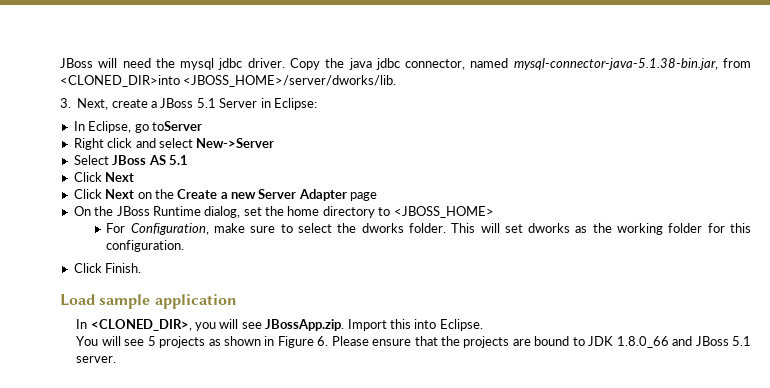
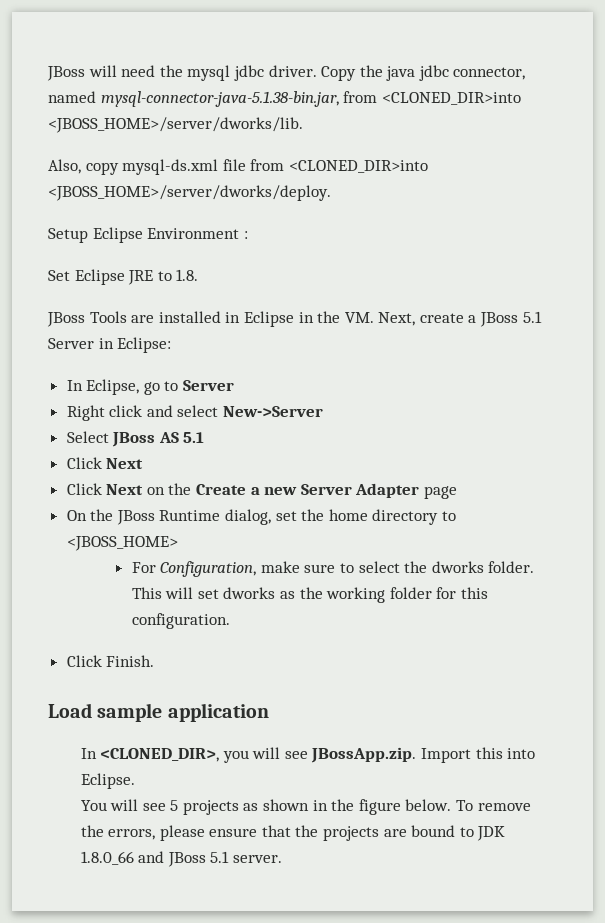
[60,98,71,108] 3. -> [48,159,428,175] [48,185,331,201] [48,227,248,243] [48,269,199,285] [47,311,374,327] Also, copy mysql-ds.xml file from <CLONED_DIR>into <JBOSS_HOME>/server/dworks/deploy. // Setup Eclipse Environment : // Set Eclipse JRE to 1.8. // JBoss Tools are installed in Eclipse in the VM.
[151,121,202,131] toServer -> [164,380,235,391] to Server
[277,336,369,348] Figure 6. Please -> [331,799,531,815] [80,825,205,841] the figure below. To remove the errors, please

